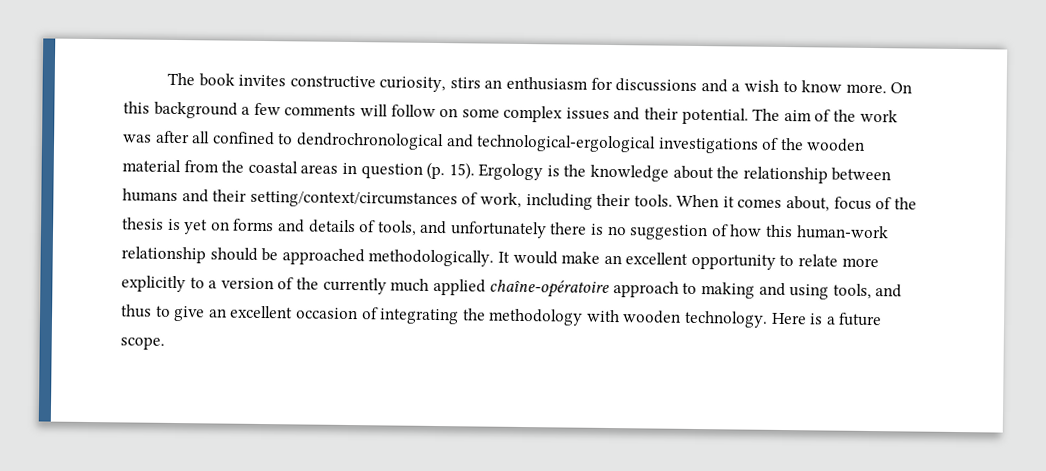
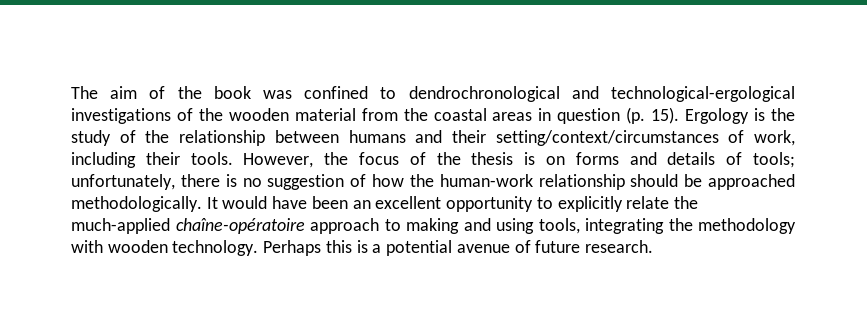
[166,72,913,94] [123,101,898,125] [123,130,211,144] The book invites constructive curiosity, stirs an enthusiasm for discussions and a wish to know more. On this background a few comments will follow on some complex issues and their potential. The aim of the work was after all -> [71,86,292,99] The aim of the book was
[590,164,714,182] knowledge about -> [71,130,136,146] study of
[676,194,831,212] When it comes about, -> [243,152,349,168] However, the
[183,219,209,235] yet -> (536, 158) none
[376,220,547,239] tools, and unfortunately -> [753,152,795,168] [71,174,175,190] tools; unfortunately,
[766,224,794,238] this -> [409,174,434,187] the
[561,251,601,264] make -> [272,196,348,209] have been
[798,254,879,268] [121,275,486,296] relate more explicitly to a version of the currently much applied -> [557,196,698,212] [71,218,170,234] explicitly relate the much-applied
[875,284,903,298] [121,304,379,322] and thus to give an excellent occasion of -> (580, 226) none
[770,312,883,327] [120,336,165,350] Here is a future scope. -> [263,240,653,256] Perhaps this is a potential avenue of future research.

